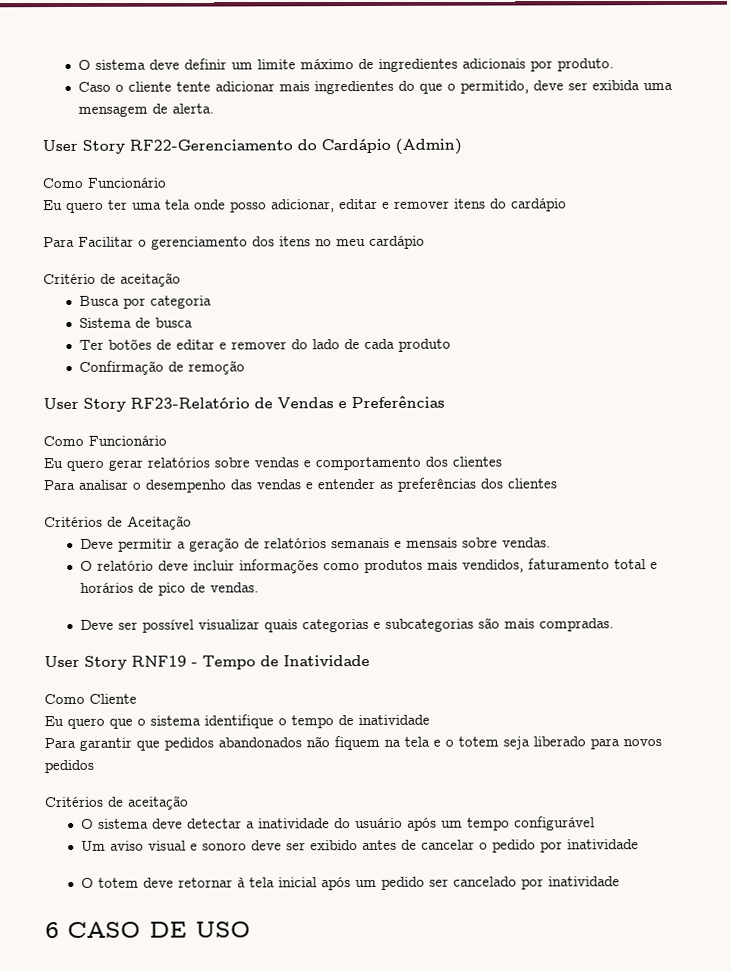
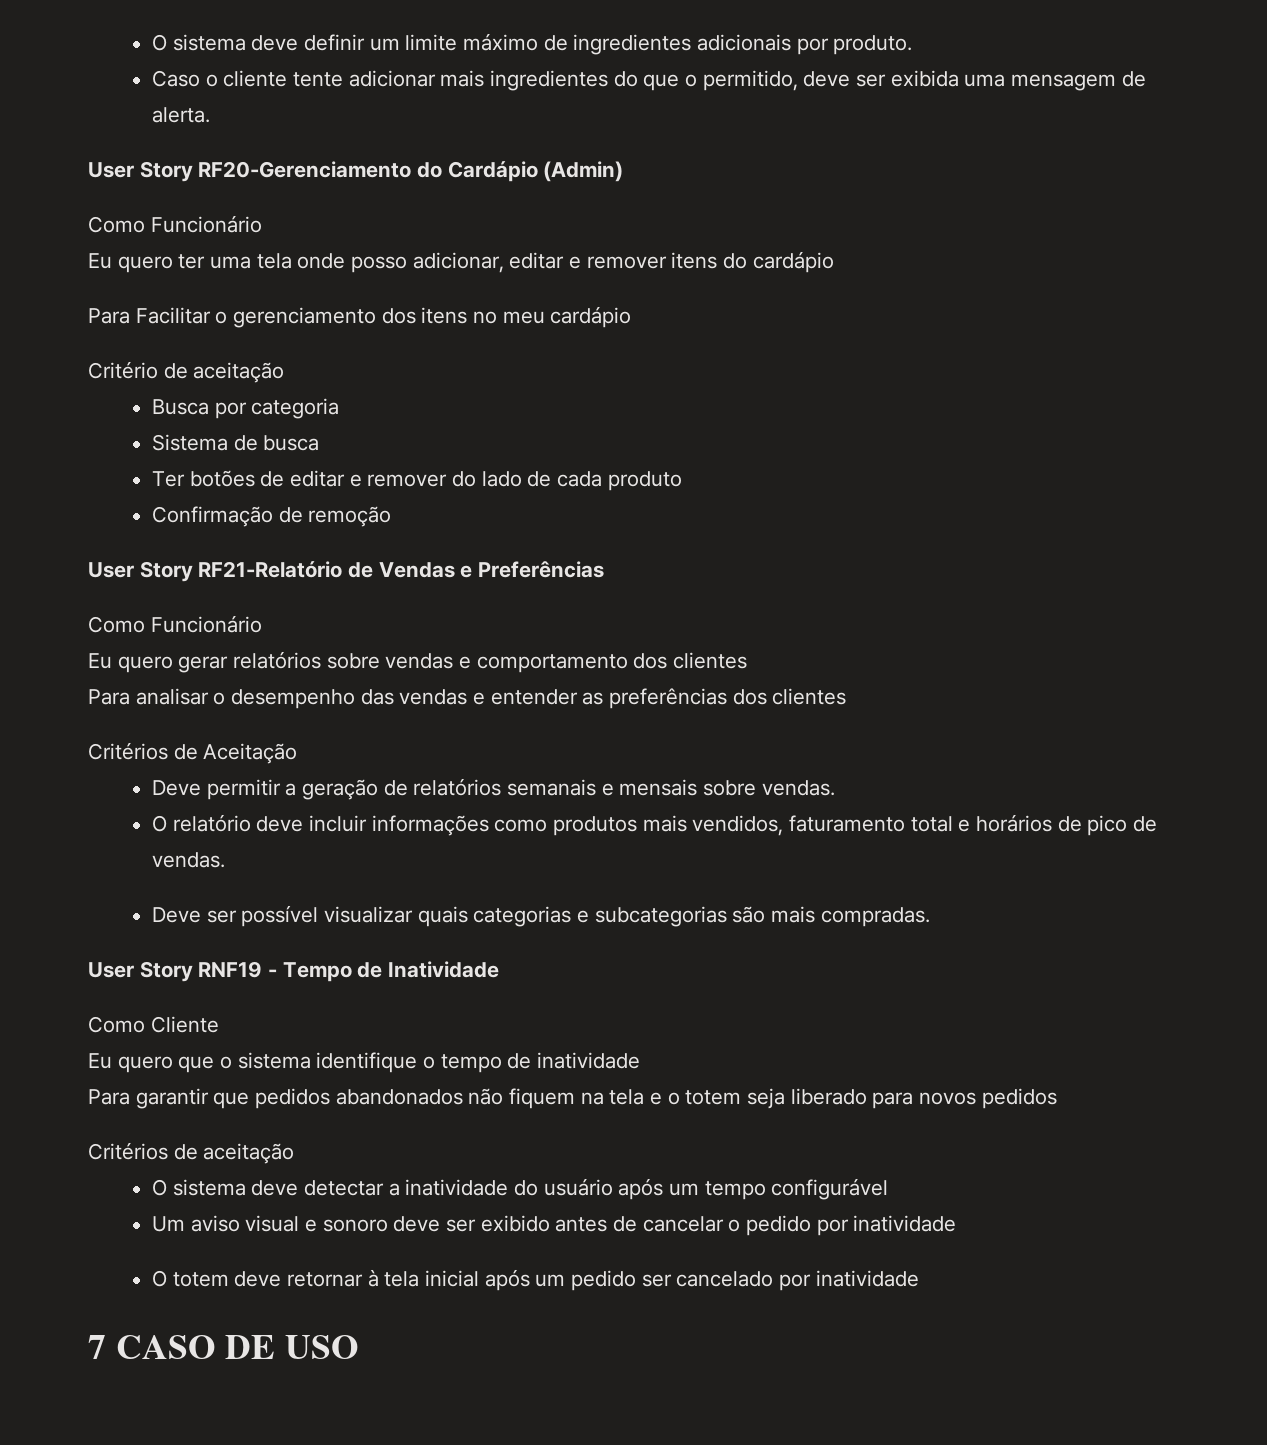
[129,139,293,151] RF22-Gerenciamento -> [198,161,412,178] RF20-Gerenciamento
[130,397,250,409] RF23-Relatório -> [198,561,343,578] RF21-Relatório
[45,922,59,939] 6 -> [88,1335,106,1359] 7

